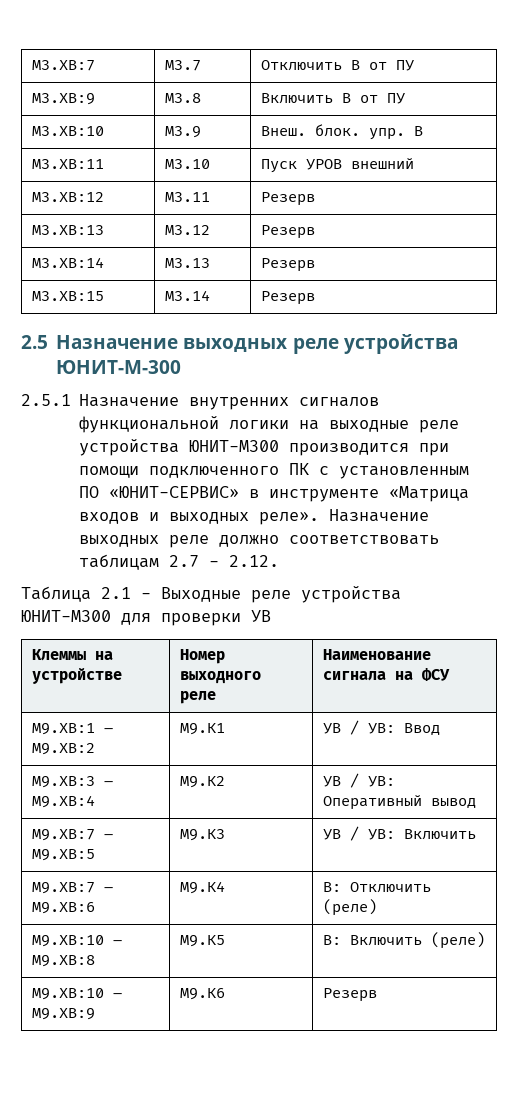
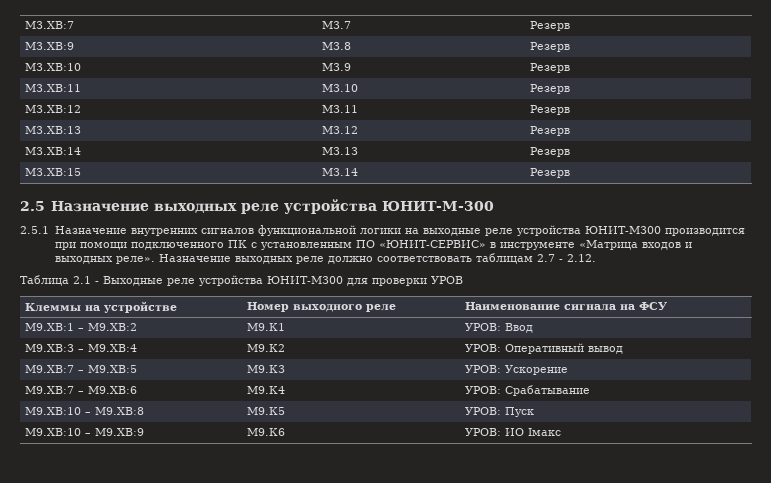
[260,60,414,71] [31,93,95,105] [164,93,201,103] [260,93,405,104] [31,126,104,136] [164,126,201,138] [260,124,423,140] Отключить В от ПУ // М3.XB:9 | М3.8 | Включить В от ПУ // М3.XB:10 | М3.9 | Внеш. блок. упр. В -> [529,21,570,31] [24,42,74,50] [321,42,351,50] [529,42,570,52] [24,63,81,71] [321,63,351,71] [529,63,570,73] Резерв // М3.XB:9 | М3.8 | Резерв // М3.XB:10 | М3.9 | Резерв
[260,158,414,173] Пуск УРОВ внешний -> [529,84,570,94] Резерв
[251,610,271,622] УВ -> [431,276,463,284] УРОВ
[322,720,395,735] УВ / УВ: -> [464,323,501,331] УРОВ:
[322,773,395,788] УВ / УВ: -> [464,344,501,352] УРОВ:
[322,826,476,841] УВ / УВ: Включить -> [464,365,568,375] УРОВ: Ускорение
[322,882,431,893] [322,899,377,916] В: Отключить (реле) -> [464,385,590,396] УРОВ: Срабатывание
[322,932,485,949] В: Включить (реле) -> [464,407,534,417] УРОВ: Пуск
[322,988,377,1002] Резерв -> [464,428,561,436] УРОВ: ИО Iмакс

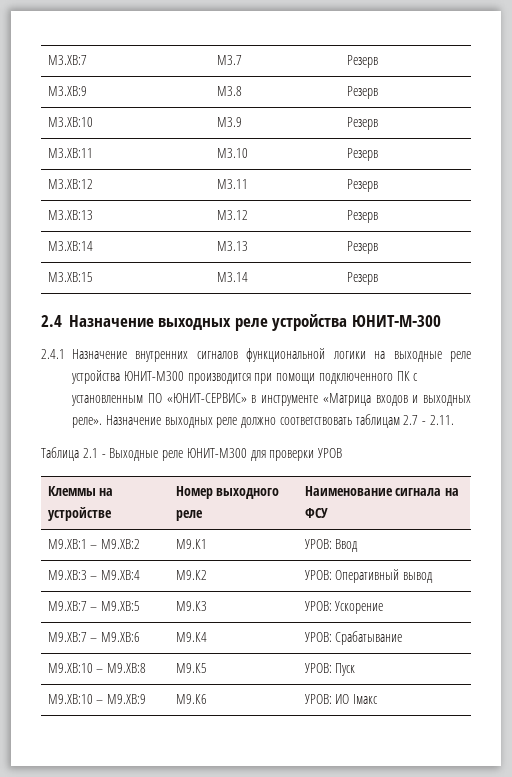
[20,201,45,211] 2.5 -> [41,315,62,327] 2.4
[20,226,49,234] 2.5.1 -> [41,349,65,359] 2.4.1
[566,254,596,262] 2.12. -> [430,415,455,425] 2.11.
[199,275,263,286] устройства -> (184, 455) none

